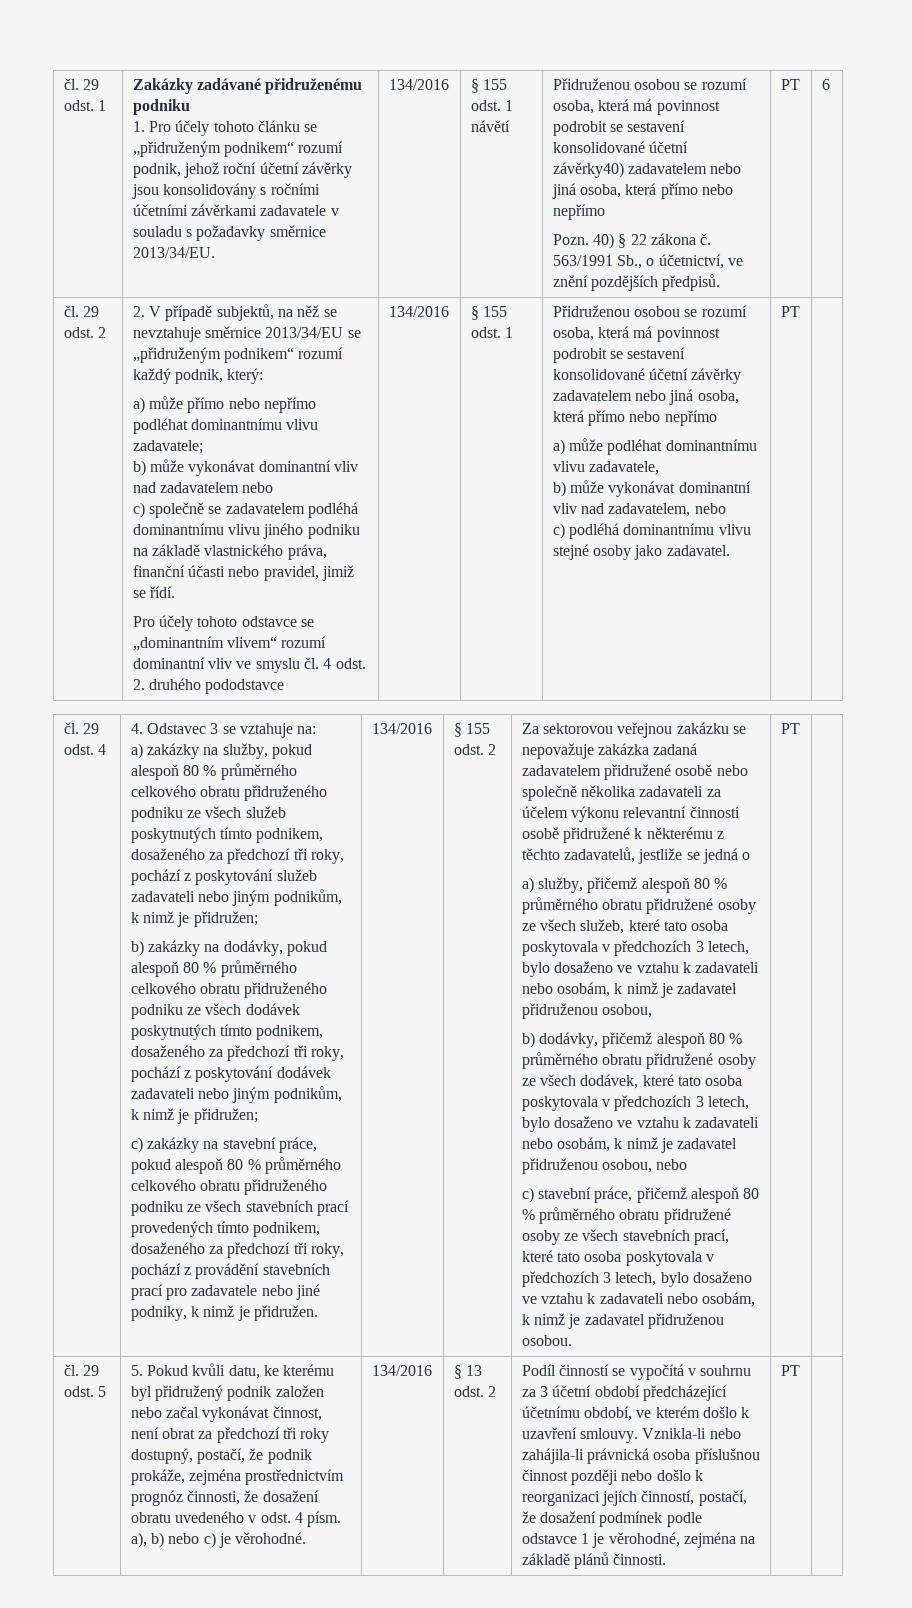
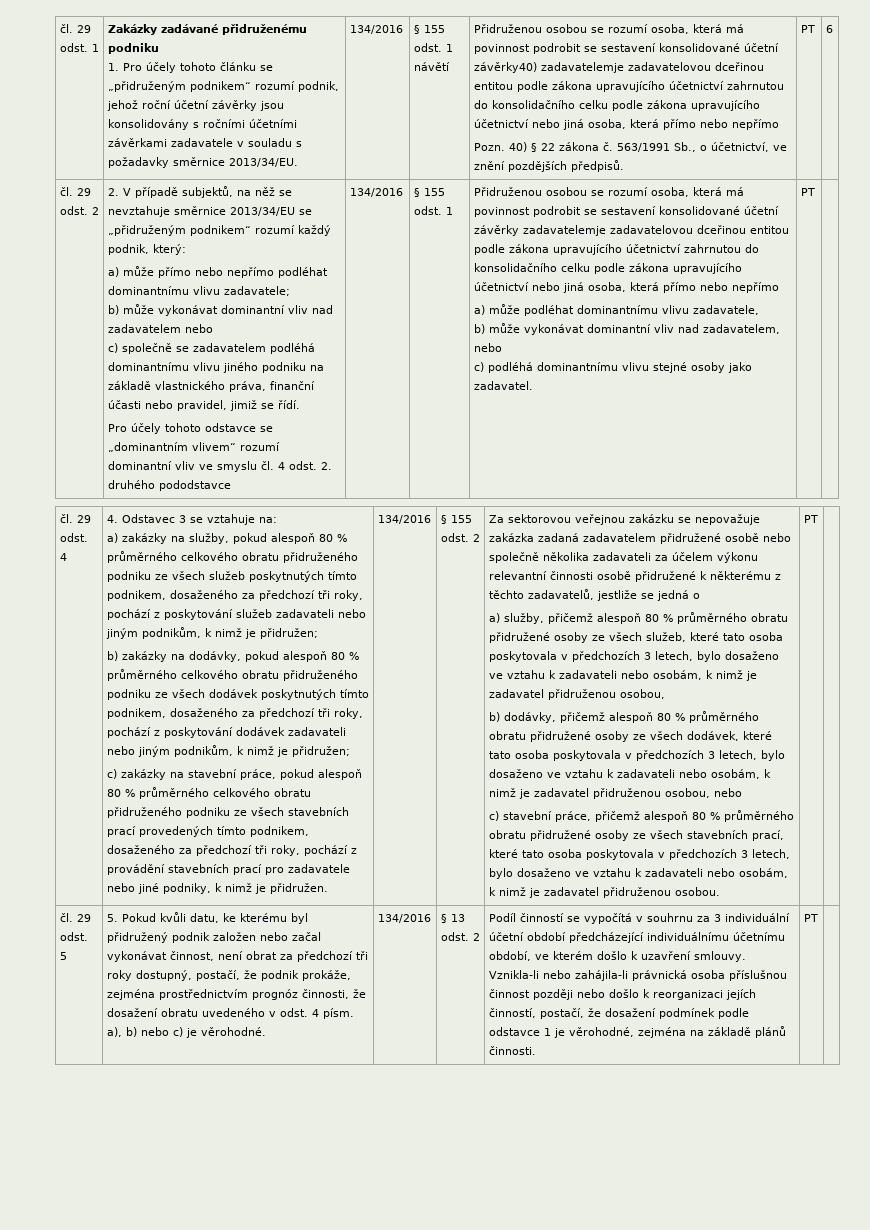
[627,163,707,174] zadavatelem -> [540,62,764,73] [473,81,784,92] [473,100,760,111] [473,119,529,128] zadavatelemje zadavatelovou dceřinou entitou podle zákona upravujícího účetnictví zahrnutou do konsolidačního celku podle zákona upravujícího účetnictví
[552,390,632,401] zadavatelem -> [522,225,789,236] [473,244,759,255] [473,263,742,274] [473,282,529,291] zadavatelemje zadavatelovou dceřinou entitou podle zákona upravujícího účetnictví zahrnutou do konsolidačního celku podle zákona upravujícího účetnictví
(548, 1391) none -> [724,913,790,922] individuální
(727, 1393) none -> [646,932,729,941] individuálnímu

